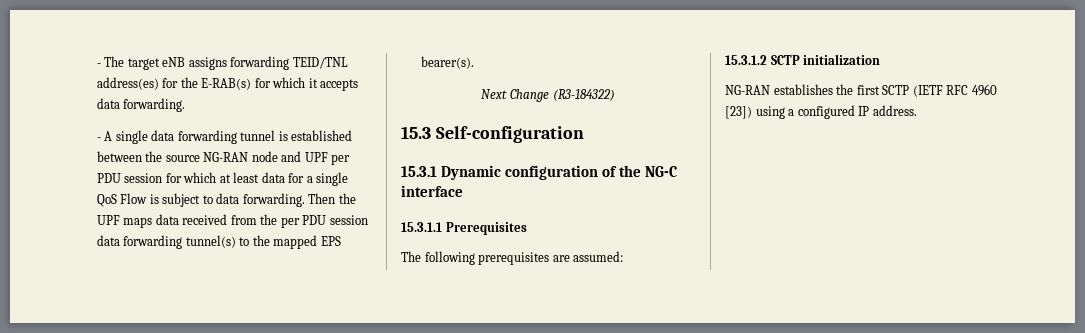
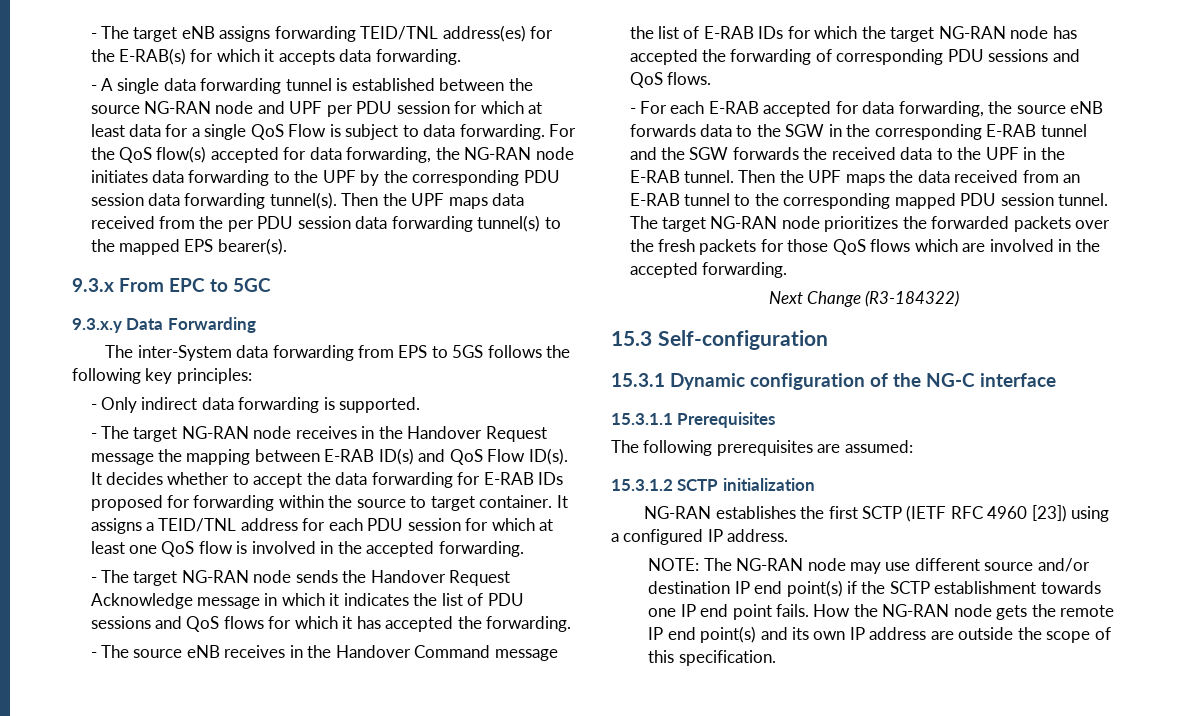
(305, 200) none -> [549,124,577,137] [90,146,574,163] [90,170,560,186] [90,192,337,209] For the QoS flow(s) accepted for data forwarding, the NG-RAN node initiates data forwarding to the UPF by the corresponding PDU session data forwarding tunnel(s).
(474, 62) none -> [72,278,271,292] [72,317,256,333] [105,345,571,361] [72,368,252,384] [90,397,421,413] [90,426,547,442] [90,448,568,465] [90,472,564,488] [90,495,568,511] [90,518,554,534] [90,541,524,557] [90,570,511,586] [90,593,524,609] [90,616,572,632] [90,645,558,661] [629,26,1077,42] [629,49,1080,65] [629,72,712,88] [629,101,1104,117] [629,124,1087,140] [629,147,1065,160] [629,170,1081,186] [629,193,1109,209] [629,216,1111,232] [629,239,1100,255] [629,262,788,278] // 9.3.x From EPC to 5GC // 9.3.x.y Data Forwarding // The inter-System data forwarding from EPS to 5GS follows the following key principles: // - Only indirect data forwarding is supported. // - The target NG-RAN node receives in the Handover Request message the mapping between E-RAB ID(s) and QoS Flow ID(s). It decides whether to accept the data forwarding for E-RAB IDs proposed for forwarding within the source to target container. It assigns a TEID/TNL address for each PDU session for which at least one QoS flow is involved in the accepted forwarding. // - The target NG-RAN node sends the Handover Request Acknowledge message in which it indicates the list of PDU sessions and QoS flows for which it has accepted the forwarding. // - The source eNB receives in the Handover Command message the list of E-RAB IDs for which the target NG-RAN node has accepted the forwarding of corresponding PDU sessions and QoS flows. // - For each E-RAB accepted for data forwarding, the source eNB forwards data to the SGW in the corresponding E-RAB tunnel and the SGW forwards the received data to the UPF in the E-RAB tunnel. Then the UPF maps the data received from an E-RAB tunnel to the corresponding mapped PDU session tunnel. The target NG-RAN node prioritizes the forwarded packets over the fresh packets for those QoS flows which are involved in the accepted forwarding.
(917, 110) none -> [648,558,1090,574] [648,580,1101,597] [648,604,1115,620] [648,626,1111,643] [648,650,776,666] // NOTE: The NG-RAN node may use different source and/or destination IP end point(s) if the SCTP establishment towards one IP end point fails. How the NG-RAN node gets the remote IP end point(s) and its own IP address are outside the scope of this specification.

